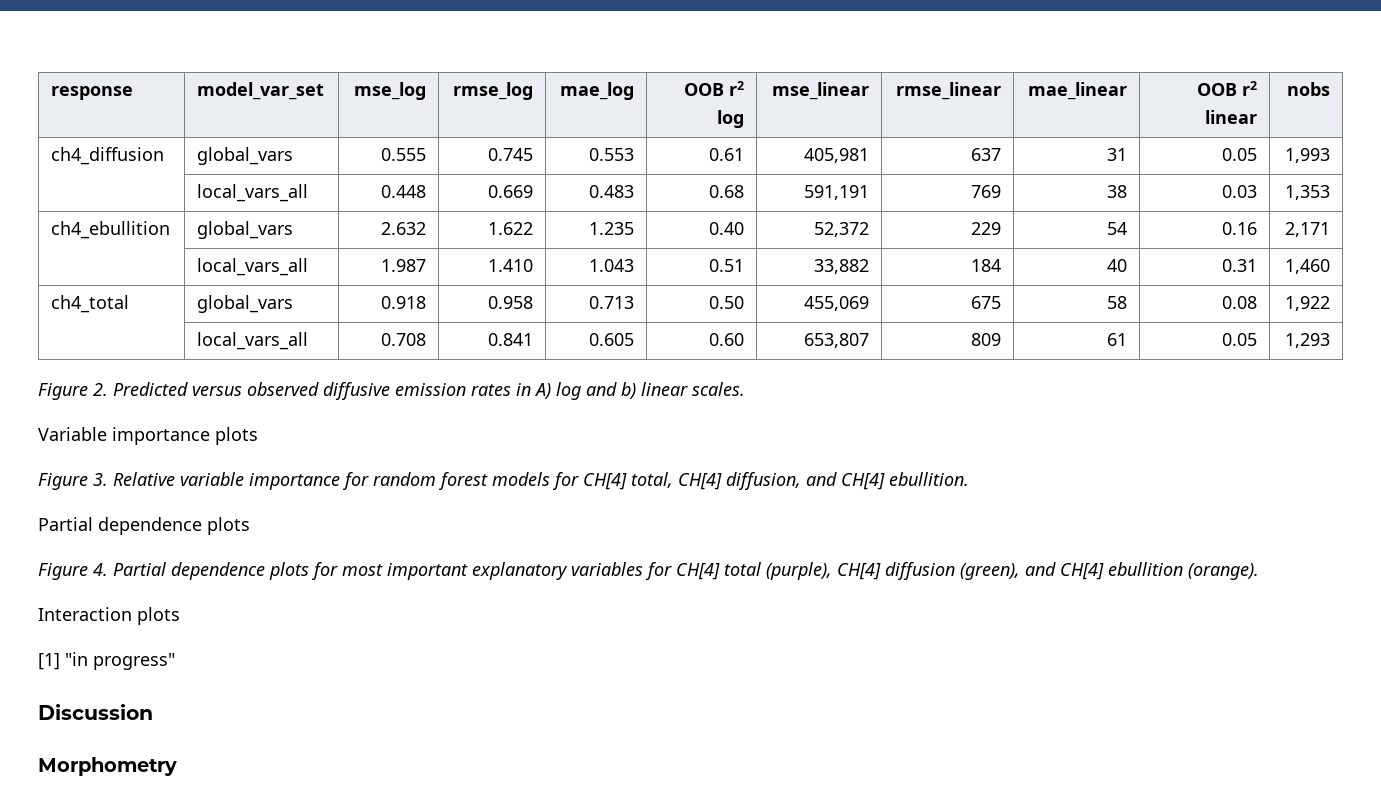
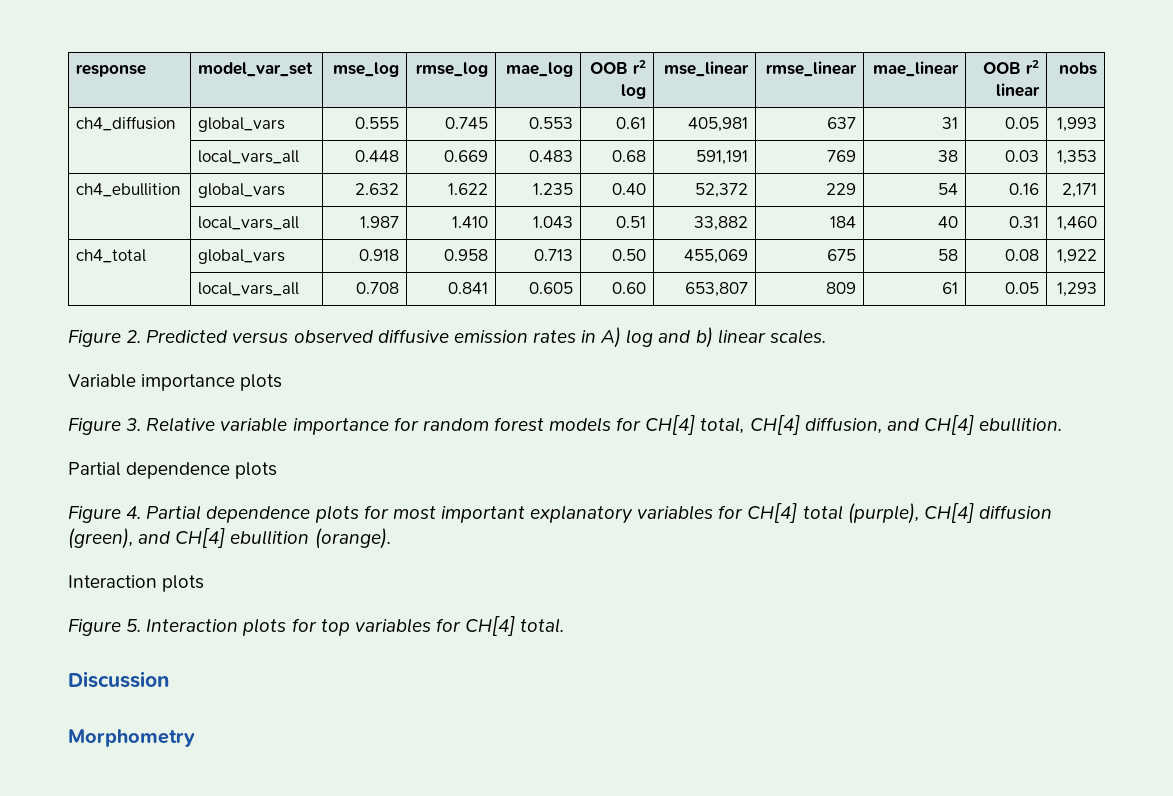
[38,652,175,670] [1] "in progress" -> [68,616,565,636] Figure 5. Interaction plots for top variables for CH[4] total.

